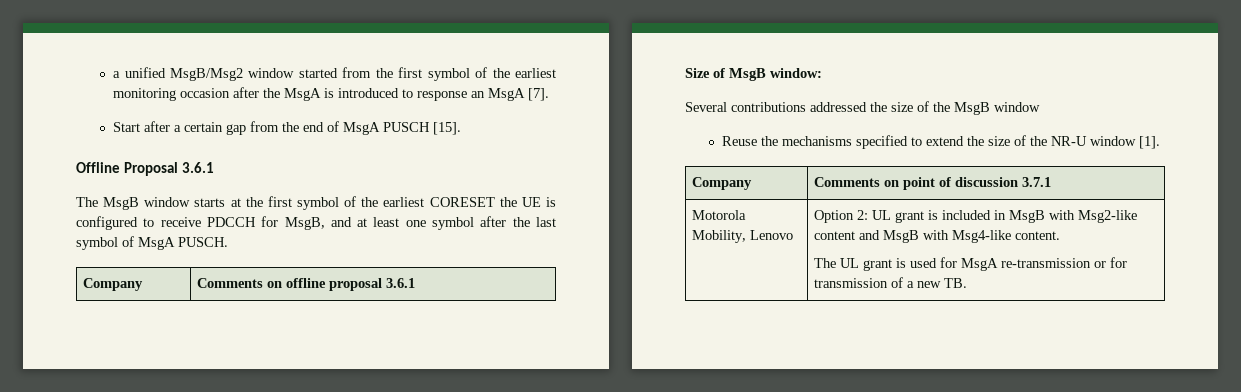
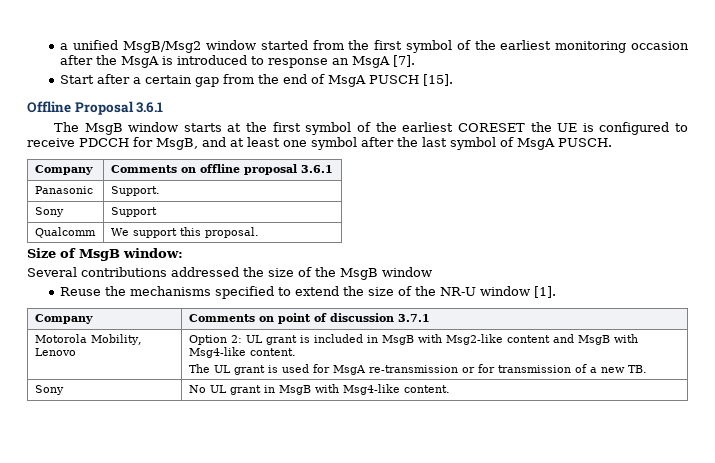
(416, 283) none -> [34,186,93,194] [110,186,160,196] [34,207,64,217] [110,207,157,217] [34,227,96,238] [110,227,259,238] // Panasonic | Support. // Sony | Support // Qualcomm | We support this proposal.
(968, 283) none -> [34,385,64,395] [188,384,450,395] // Sony | No UL grant in MsgB with Msg4-like content.

